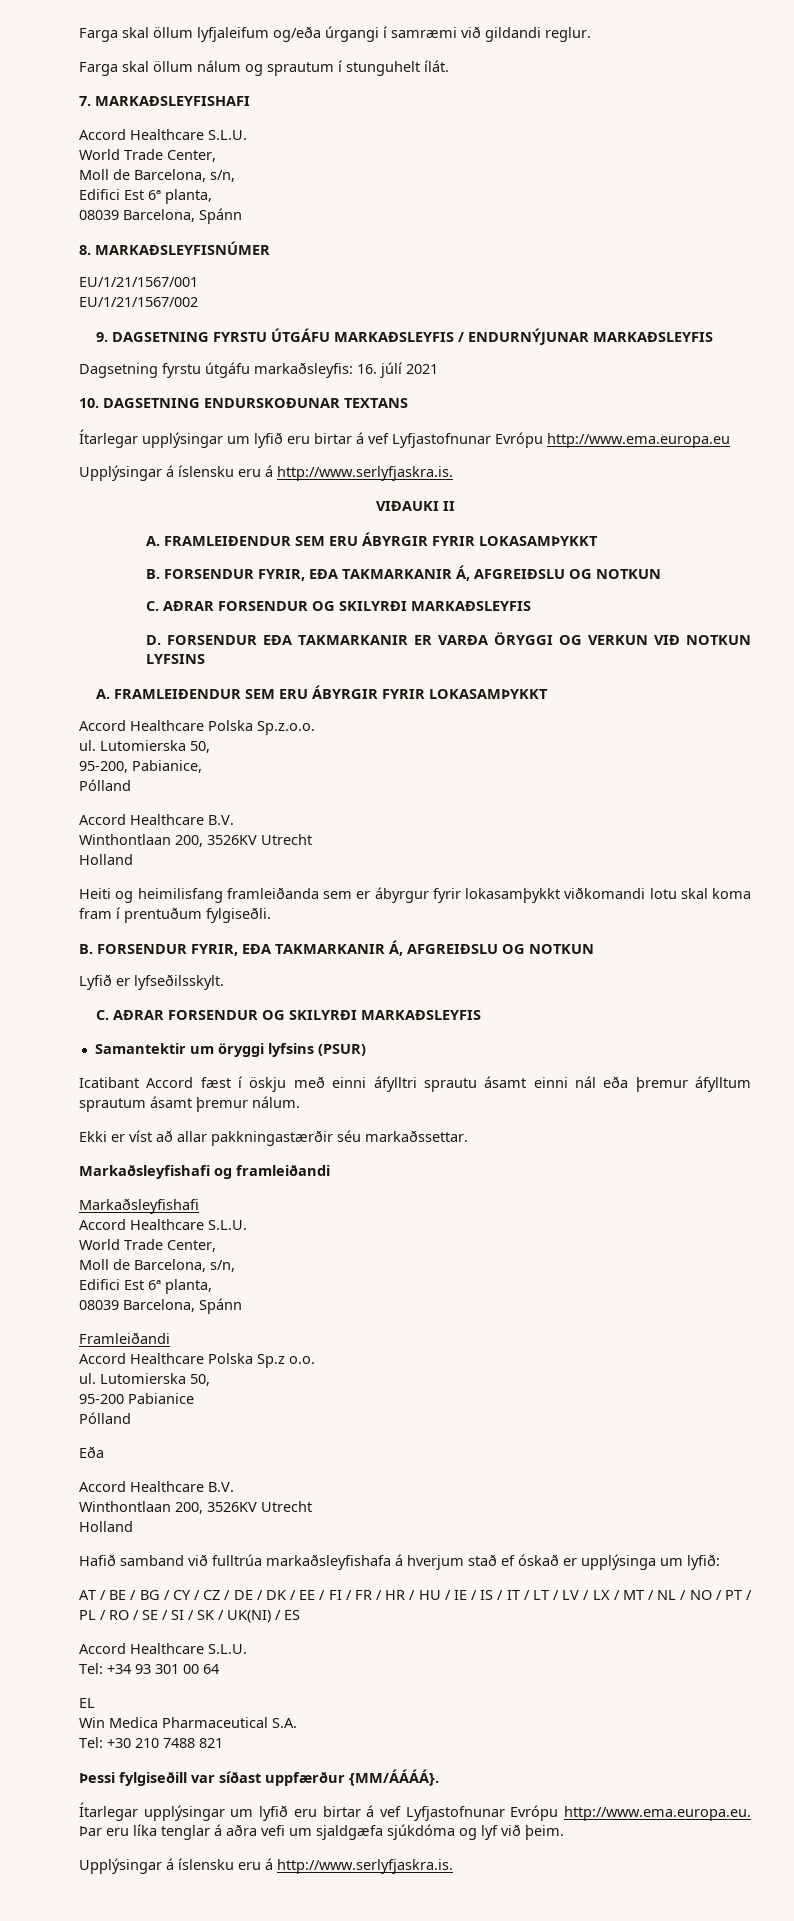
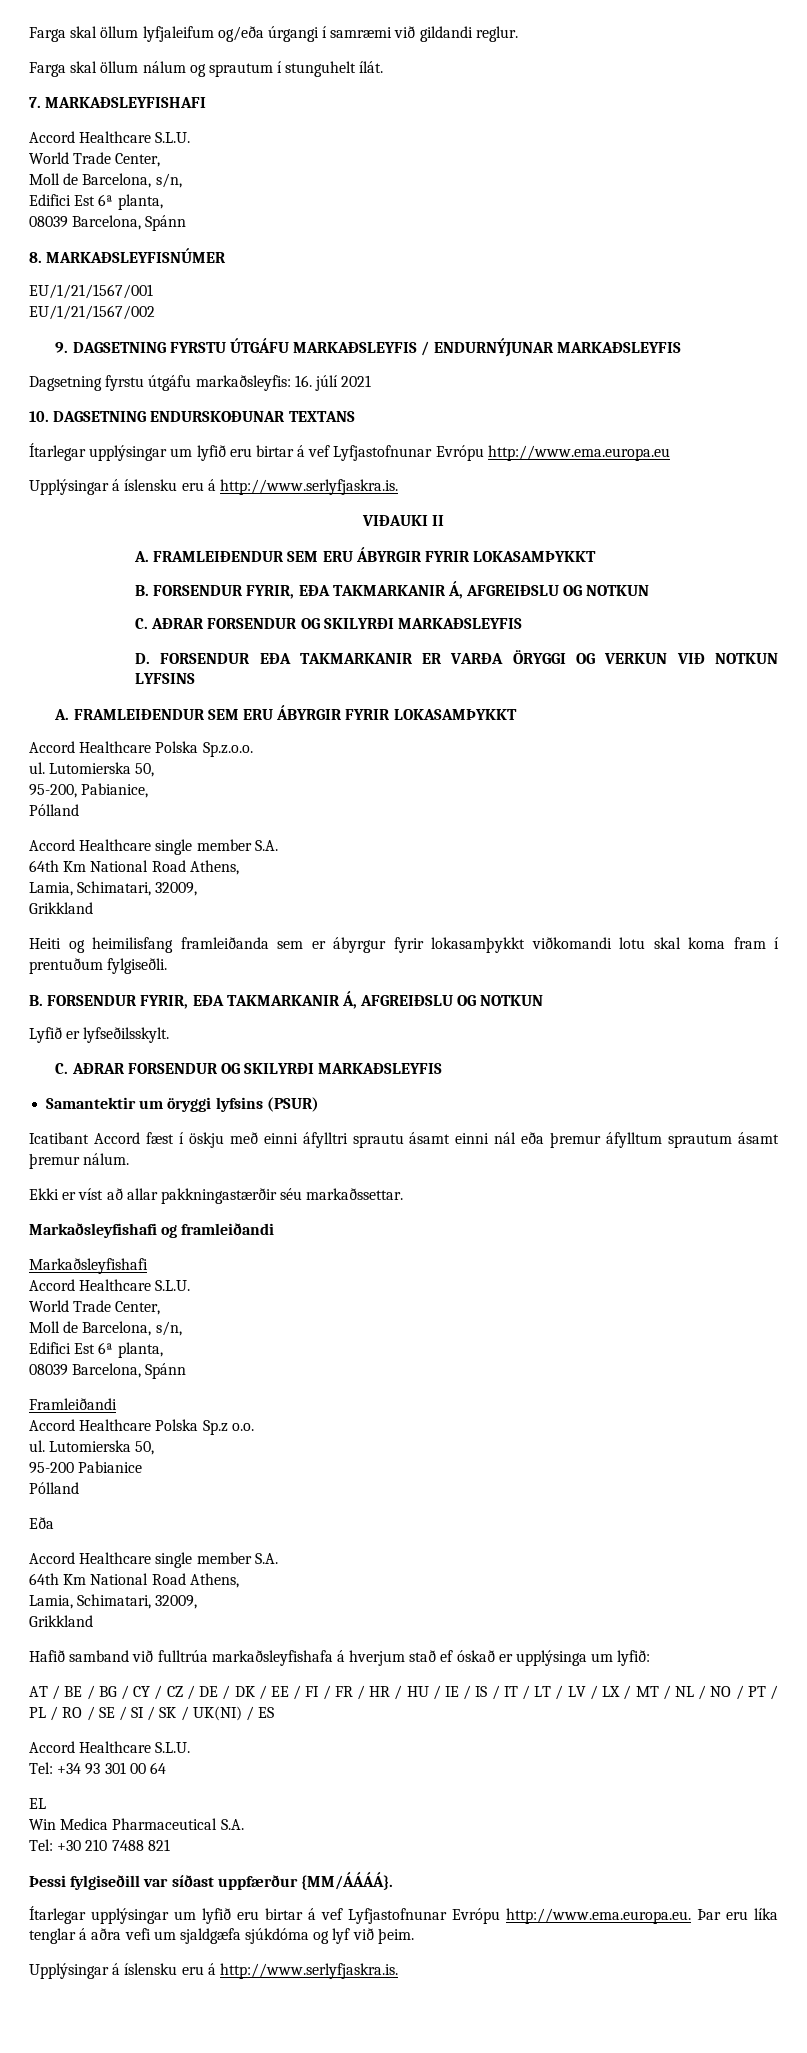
[208,815,234,825] [79,834,312,847] [79,854,133,865] B.V. // Winthontlaan 200, 3526KV Utrecht // Holland -> [155,839,278,855] [29,860,239,875] [29,881,198,896] [29,902,93,914] single member S.A. // 64th Km National Road Athens, // Lamia, Schimatari, 32009, // Grikkland
[208,1482,234,1492] [79,1501,312,1514] [79,1521,133,1532] B.V. // Winthontlaan 200, 3526KV Utrecht // Holland -> [155,1552,278,1568] [29,1573,239,1588] [29,1594,198,1609] [29,1615,93,1627] single member S.A. // 64th Km National Road Athens, // Lamia, Schimatari, 32009, // Grikkland

